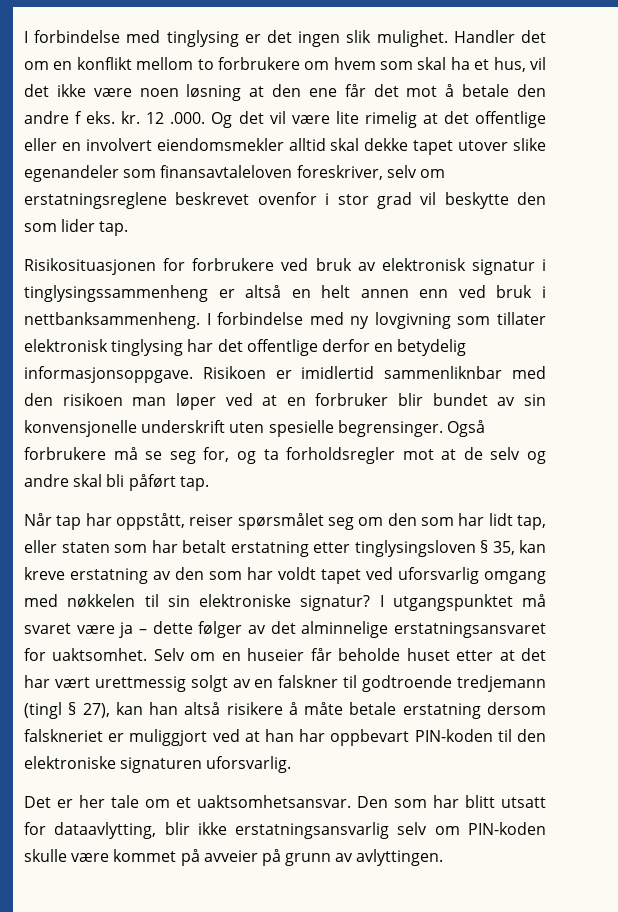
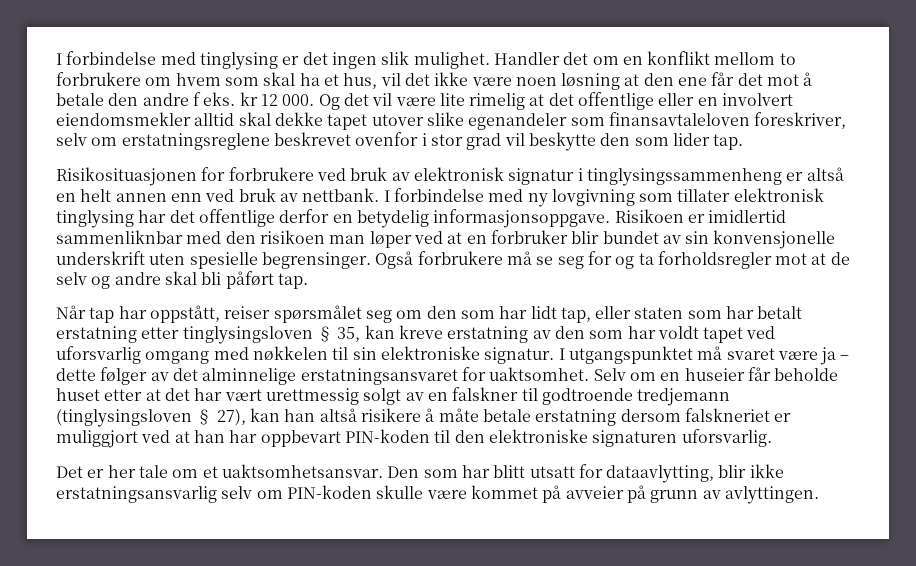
[121,111,206,124] kr. 12 .000. -> [239,92,315,106] kr 12 000.
[541,286,546,298] [24,312,200,329] i nettbanksammenheng. -> [279,188,380,202] av nettbank.
[203,447,230,462] for, -> [587,251,612,265] for
[300,595,371,611] signatur? -> [484,347,555,364] signatur.
[24,702,62,719] (tingl -> [56,409,192,427] (tinglysingsloven

